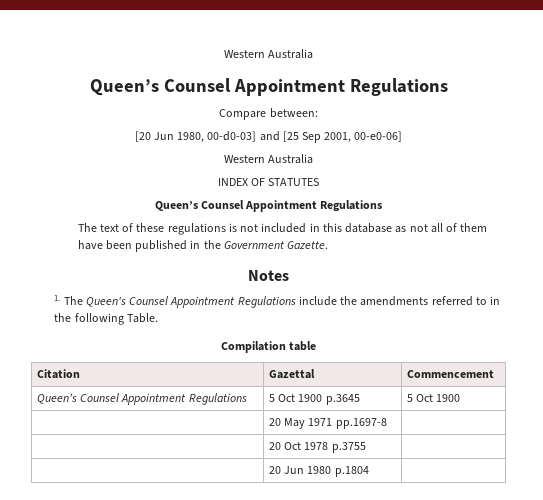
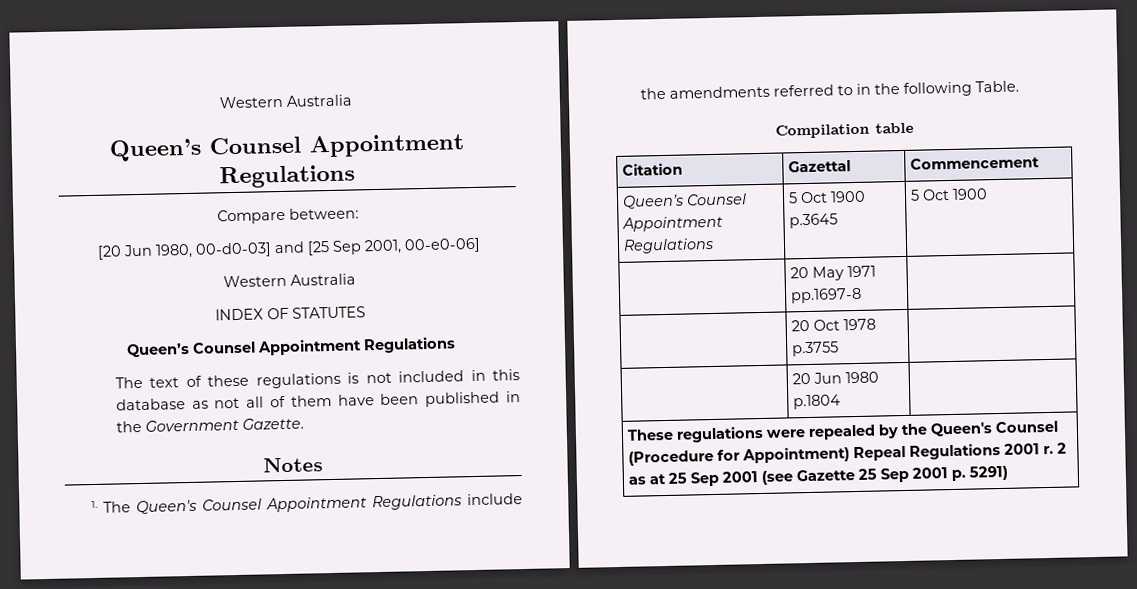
(369, 471) none -> [627,420,1059,443] [628,442,1068,466] [628,465,1009,487] // These regulations were repealed by the Queen's Counsel (Procedure for Appointment) Repeal Regulations 2001 r. 2 as at 25 Sep 2001 (see Gazette 25 Sep 2001 p. 5291)

